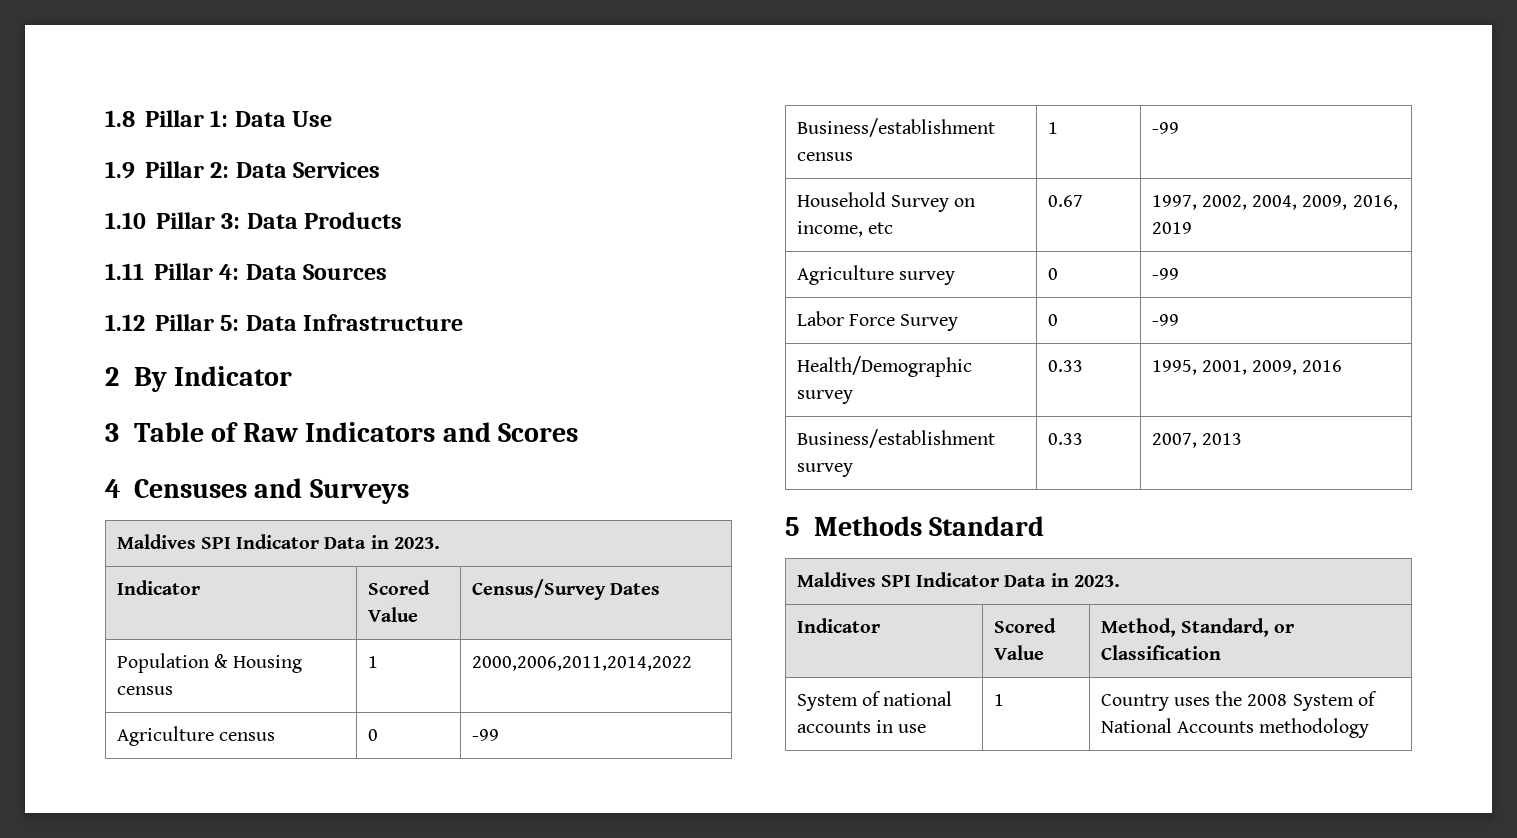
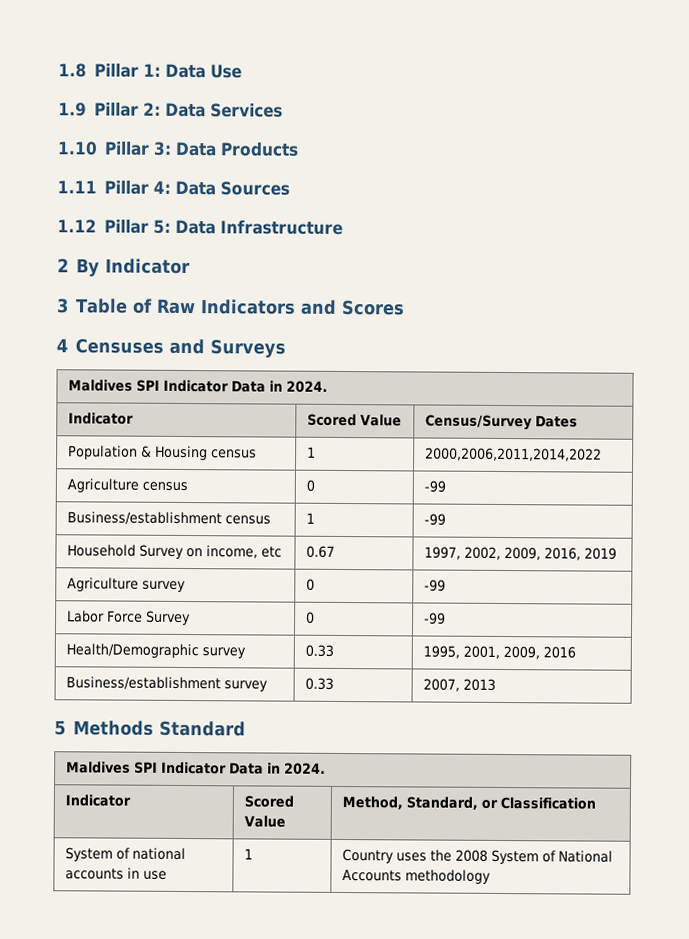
[393,537,440,549] 2023. -> [285,380,328,393] 2024.
[1252,195,1298,210] 2004, -> (501, 553) none
[1073,575,1120,587] 2023. -> [283,762,326,775] 2024.

